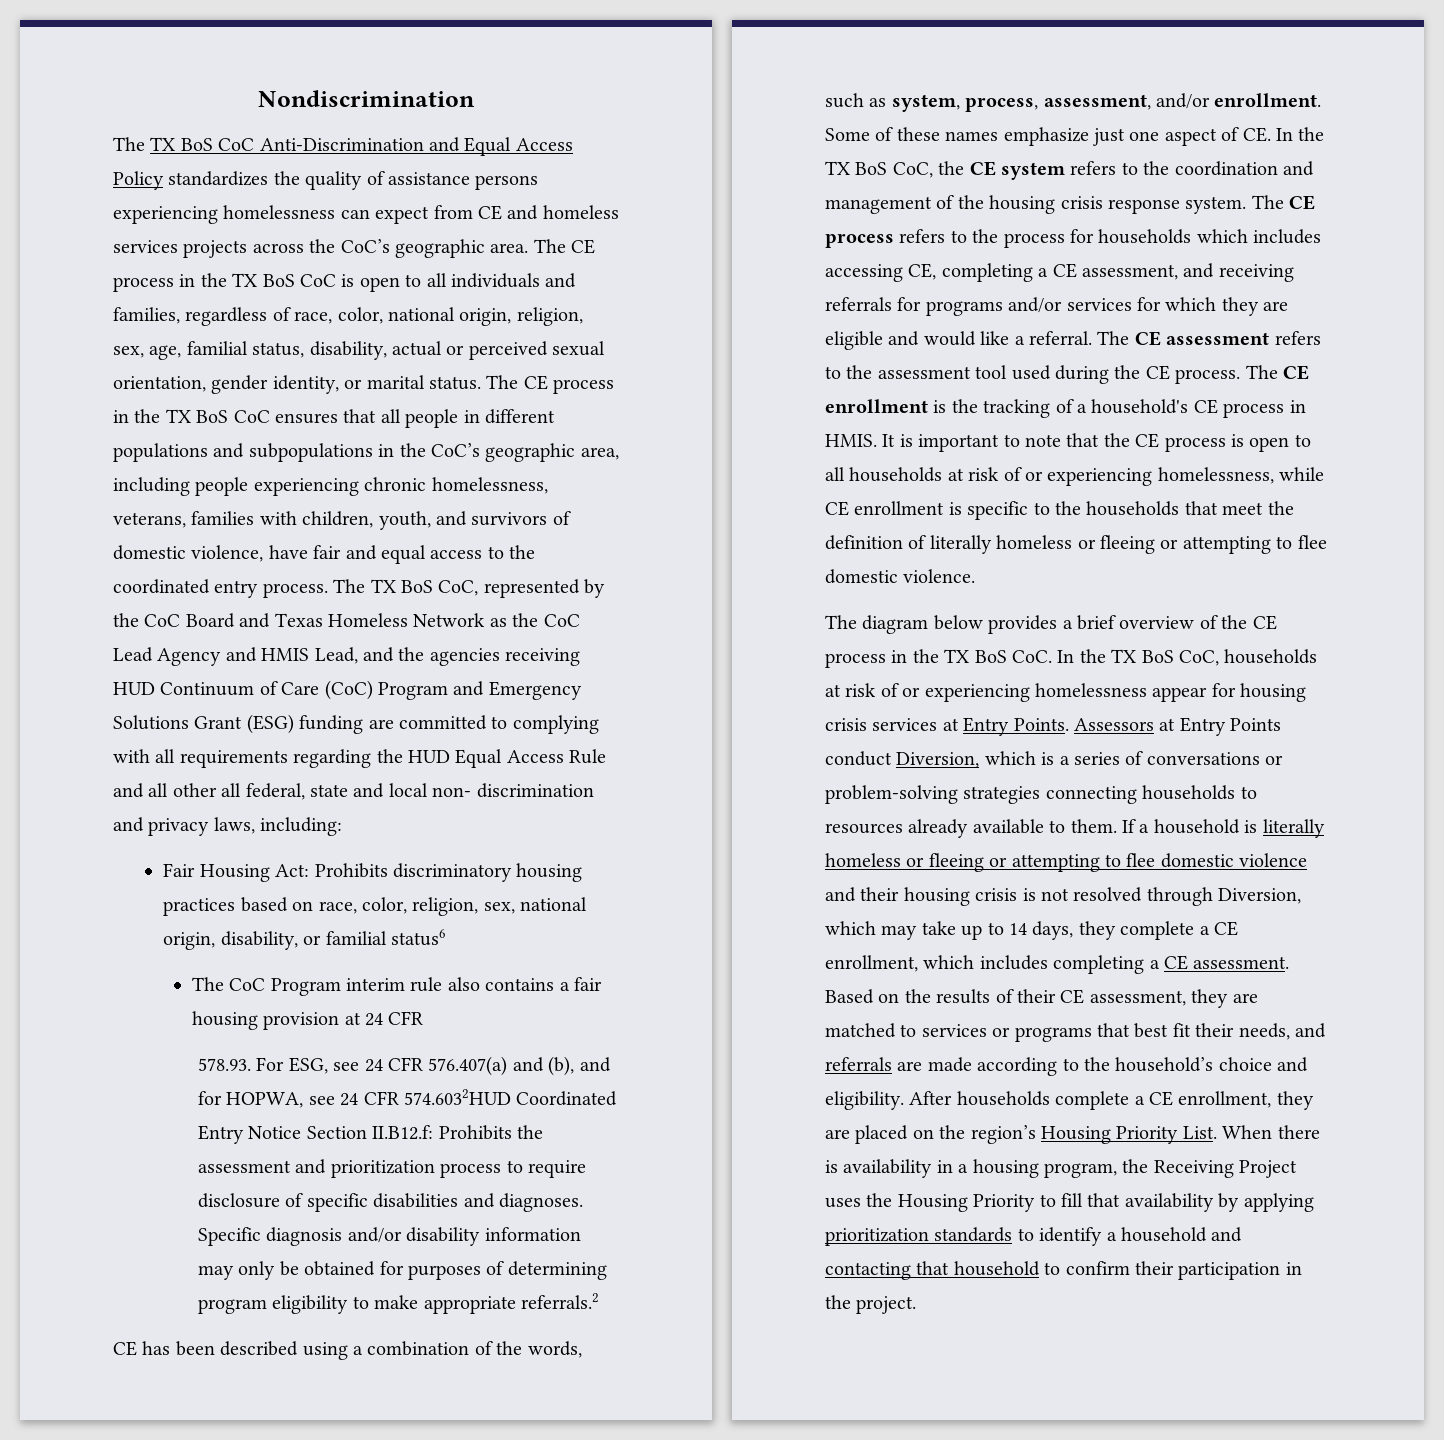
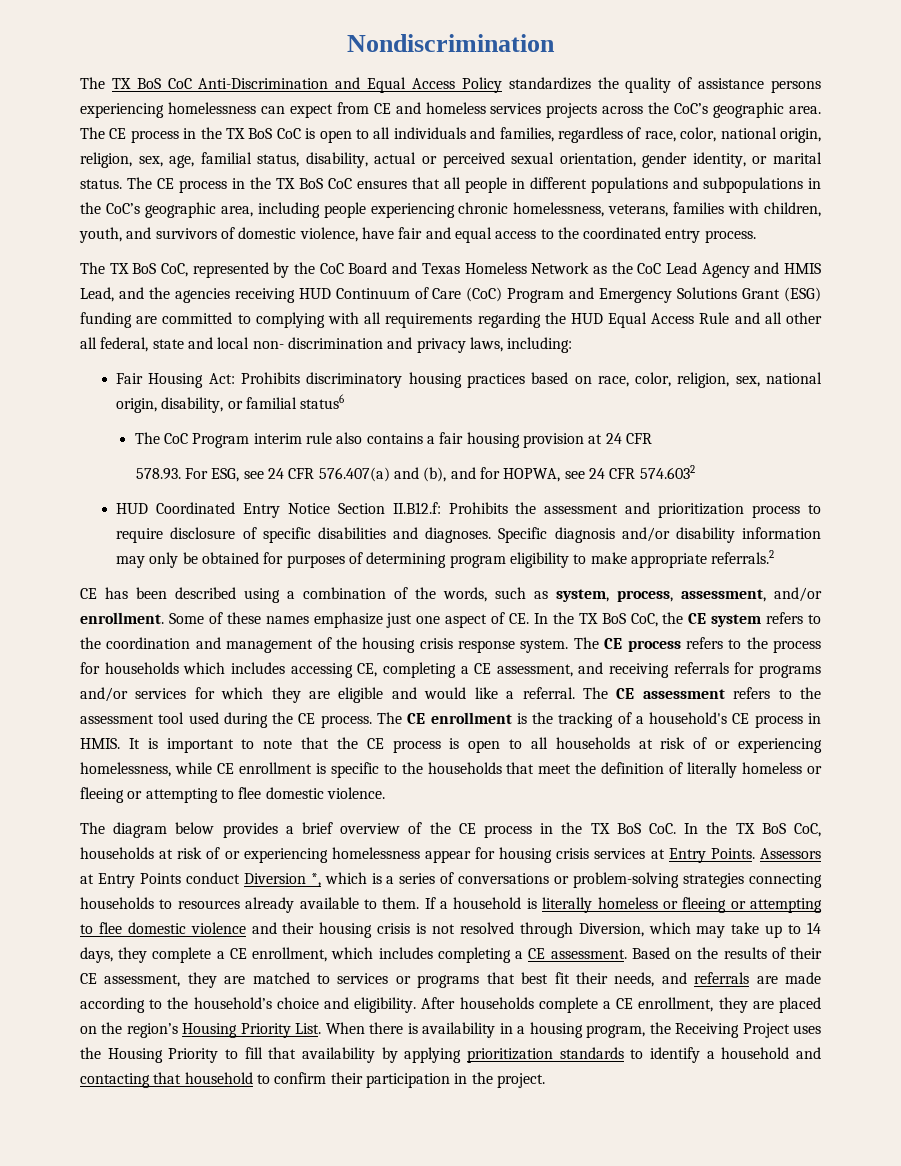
(328, 590) none -> (756, 236) //
[404,1089,512,1105] 574.6032HUD -> [639,465,695,479] [116,503,149,514] 574.6032 // HUD
[896,752,980,768] Diversion, -> [243,873,321,887] Diversion *,

